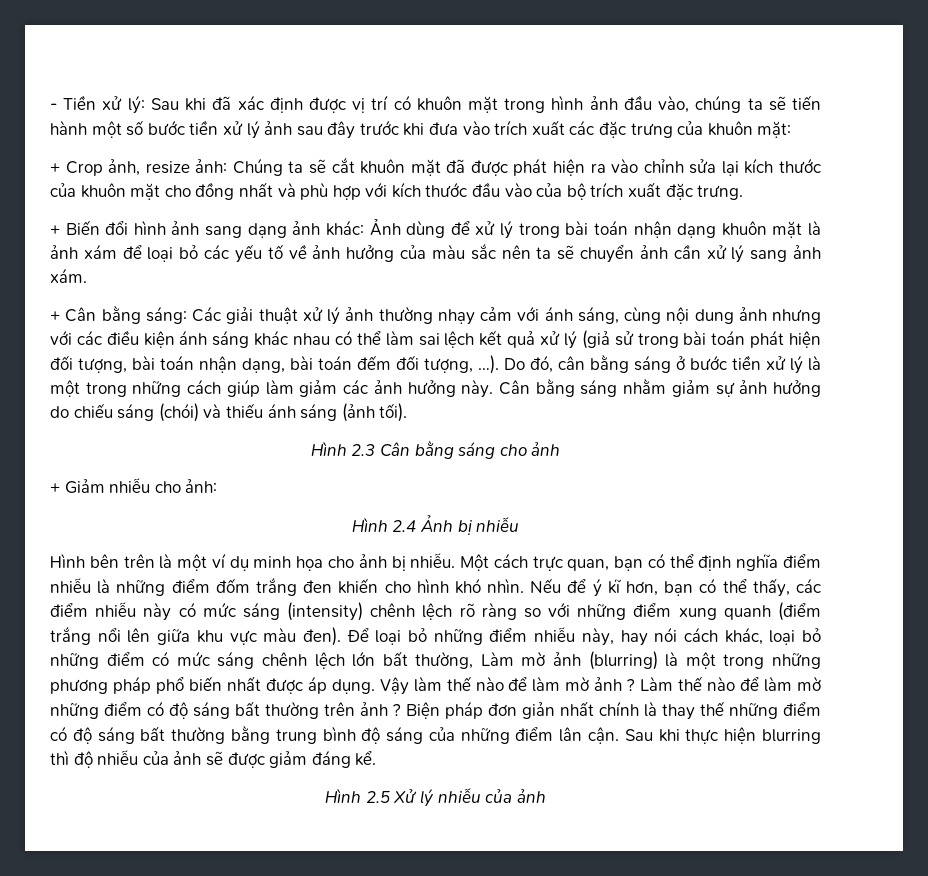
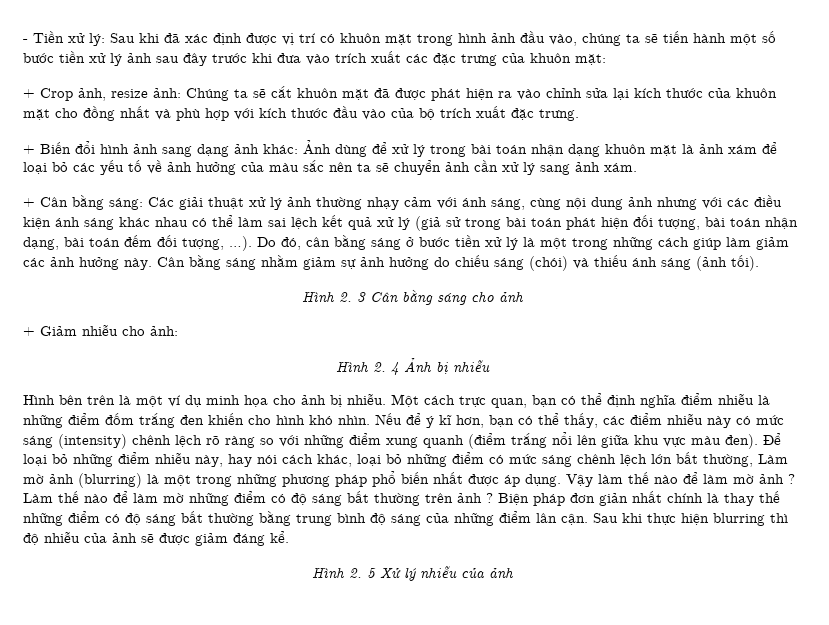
[351,444,376,456] 2.3 -> [339,292,366,302] 2. 3
[392,520,417,532] 2.4 -> [373,362,399,375] 2. 4
[365,791,390,803] 2.5 -> [349,568,376,578] 2. 5

